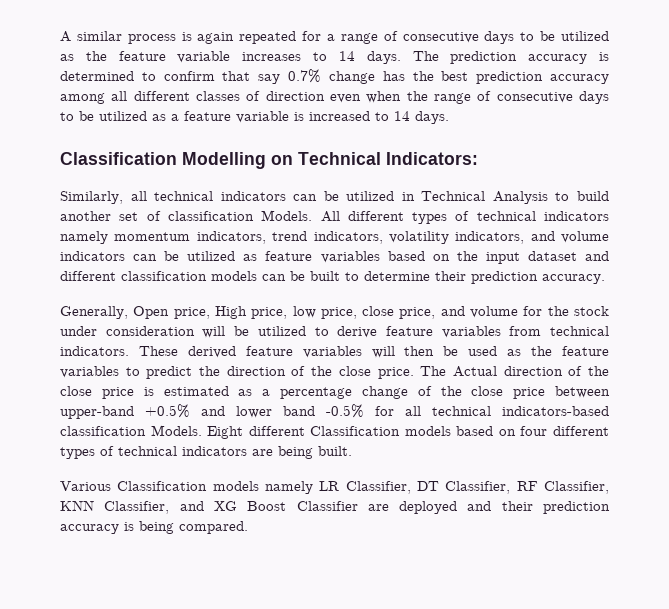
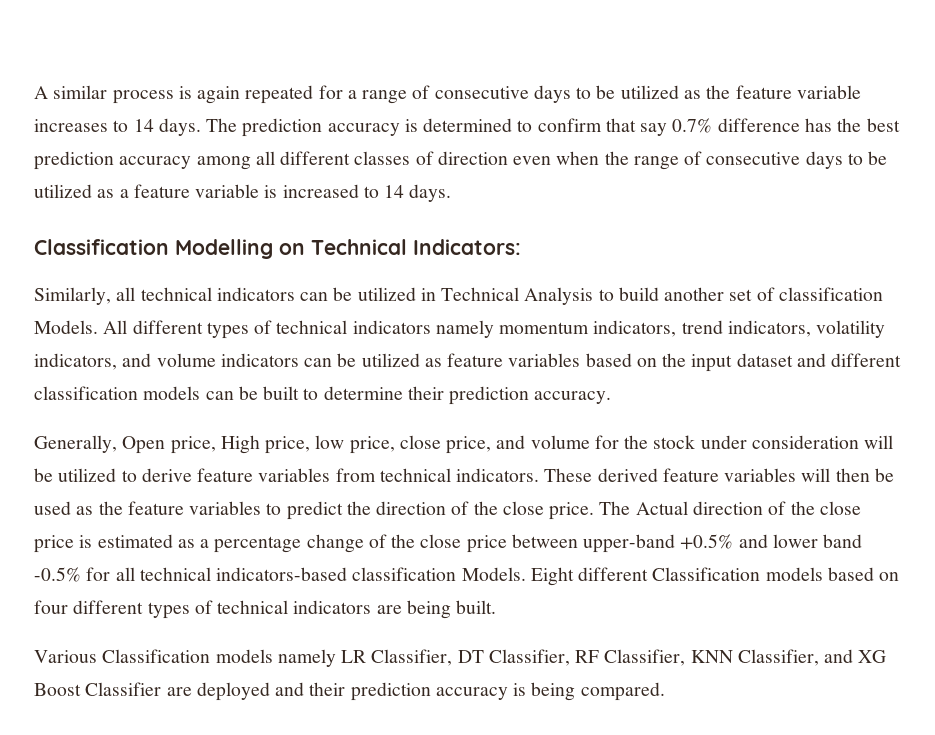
[328,71,375,84] change -> [717,118,800,132] difference

